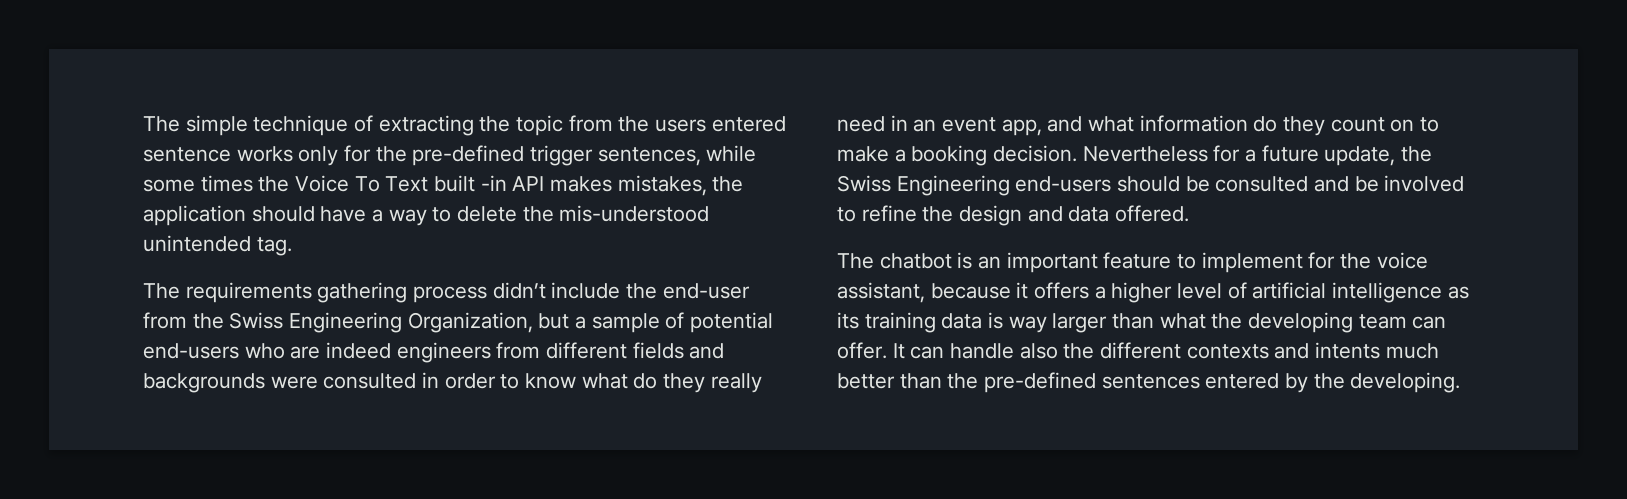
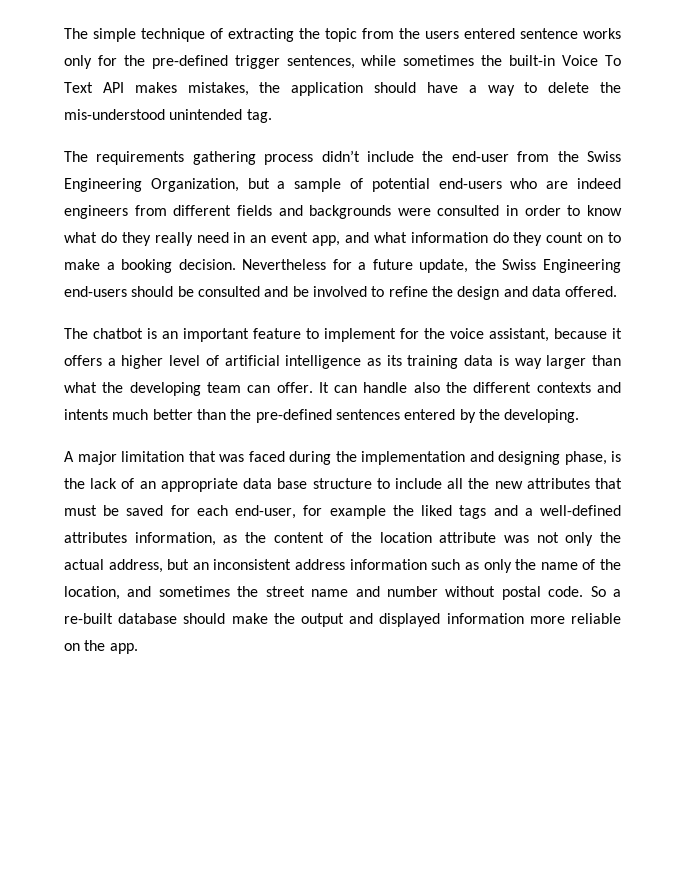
[143,175,290,192] some times the -> [403,55,556,66] sometimes the built-in
[434,175,507,192] built -in -> (93, 87) none
(1461, 382) none -> [64,451,621,465] [64,478,622,492] [64,505,621,519] [64,532,622,546] [64,559,622,573] [64,586,621,600] [64,613,621,627] [64,640,138,654] // A major limitation that was faced during the implementation and designing phase, is the lack of an appropriate data base structure to include all the new attributes that must be saved for each end-user, for example the liked tags and a well-defined attributes information, as the content of the location attribute was not only the actual address, but an inconsistent address information such as only the name of the location, and sometimes the street name and number without postal code. So a re-built database should make the output and displayed information more reliable on the app.

